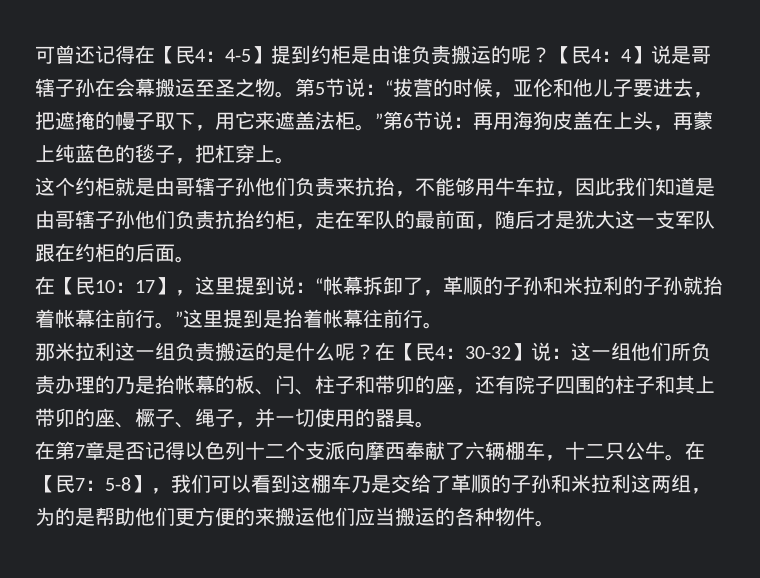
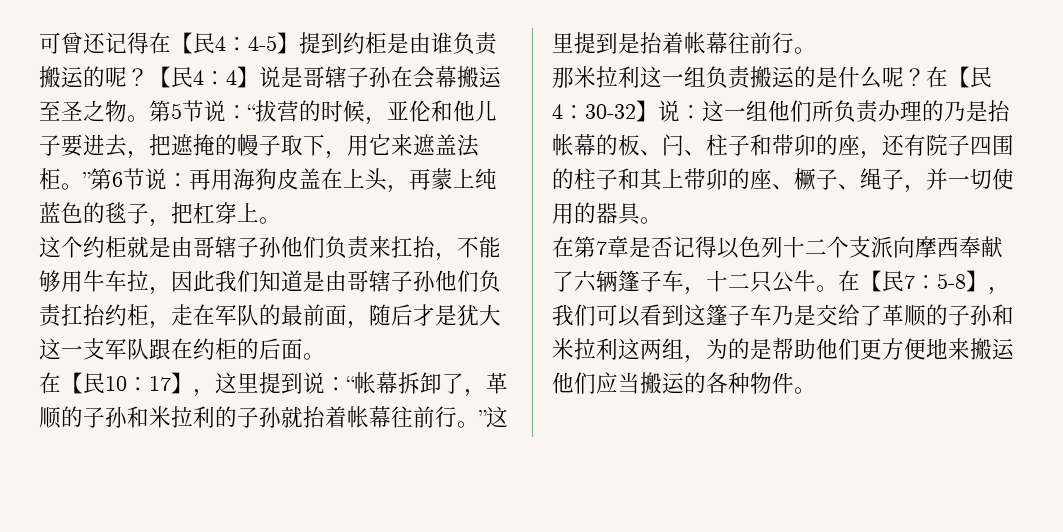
[355,177,375,196] 抗 -> [391,236,413,258] 扛
[215,210,235,229] 抗 -> [61,304,83,326] 扛
[505,441,525,460] 棚 -> [618,270,662,292] 篷子
[311,474,331,493] 棚 -> [706,304,750,326] 篷子
[235,507,255,526] 的 -> [926,338,948,359] 地

